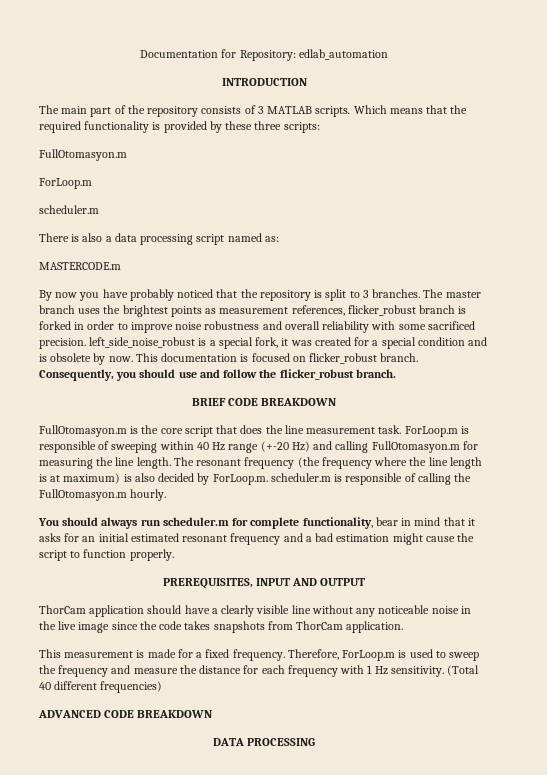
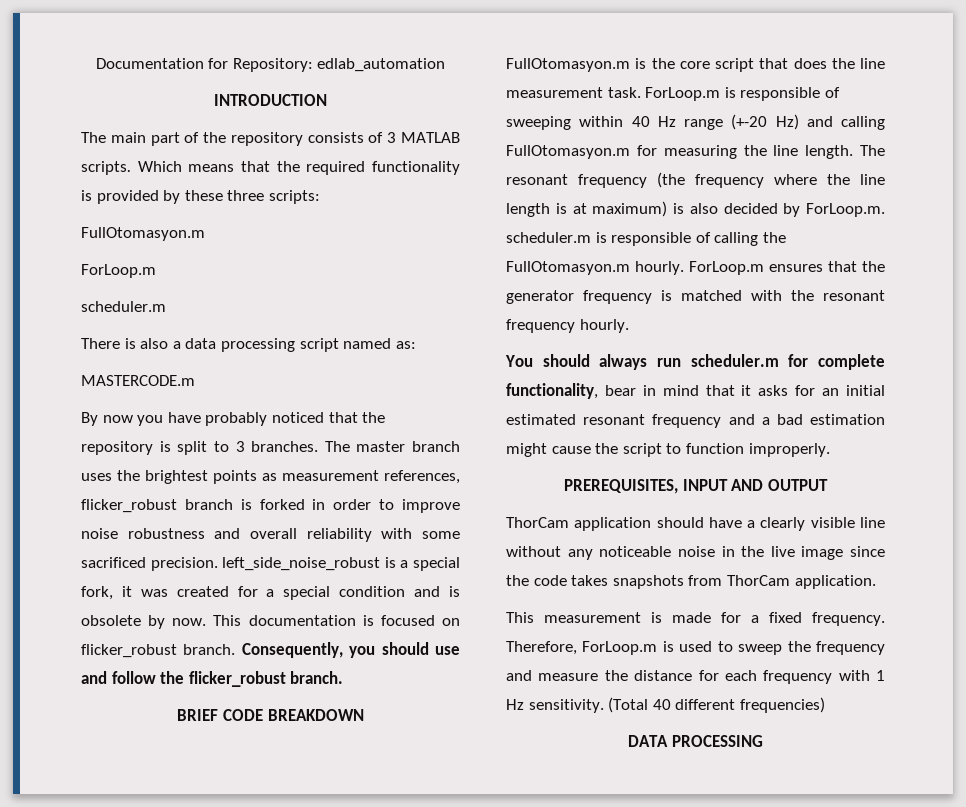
(167, 495) none -> [689,261,885,275] [506,290,885,304] [506,319,629,333] ForLoop.m ensures that the generator frequency is matched with the resonant frequency hourly.
[129,549,174,561] properly. -> [748,443,830,457] improperly.
[38,710,213,718] // ADVANCED CODE BREAKDOWN -> (825, 705) none

